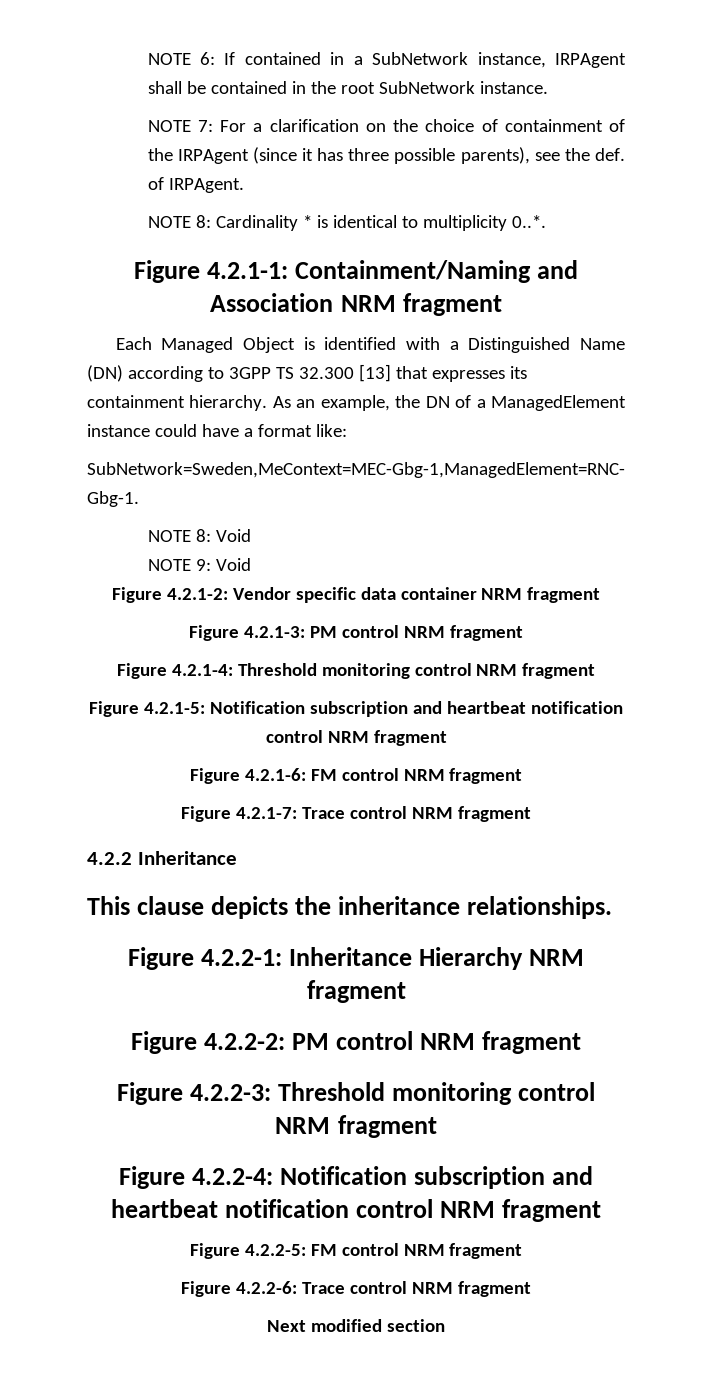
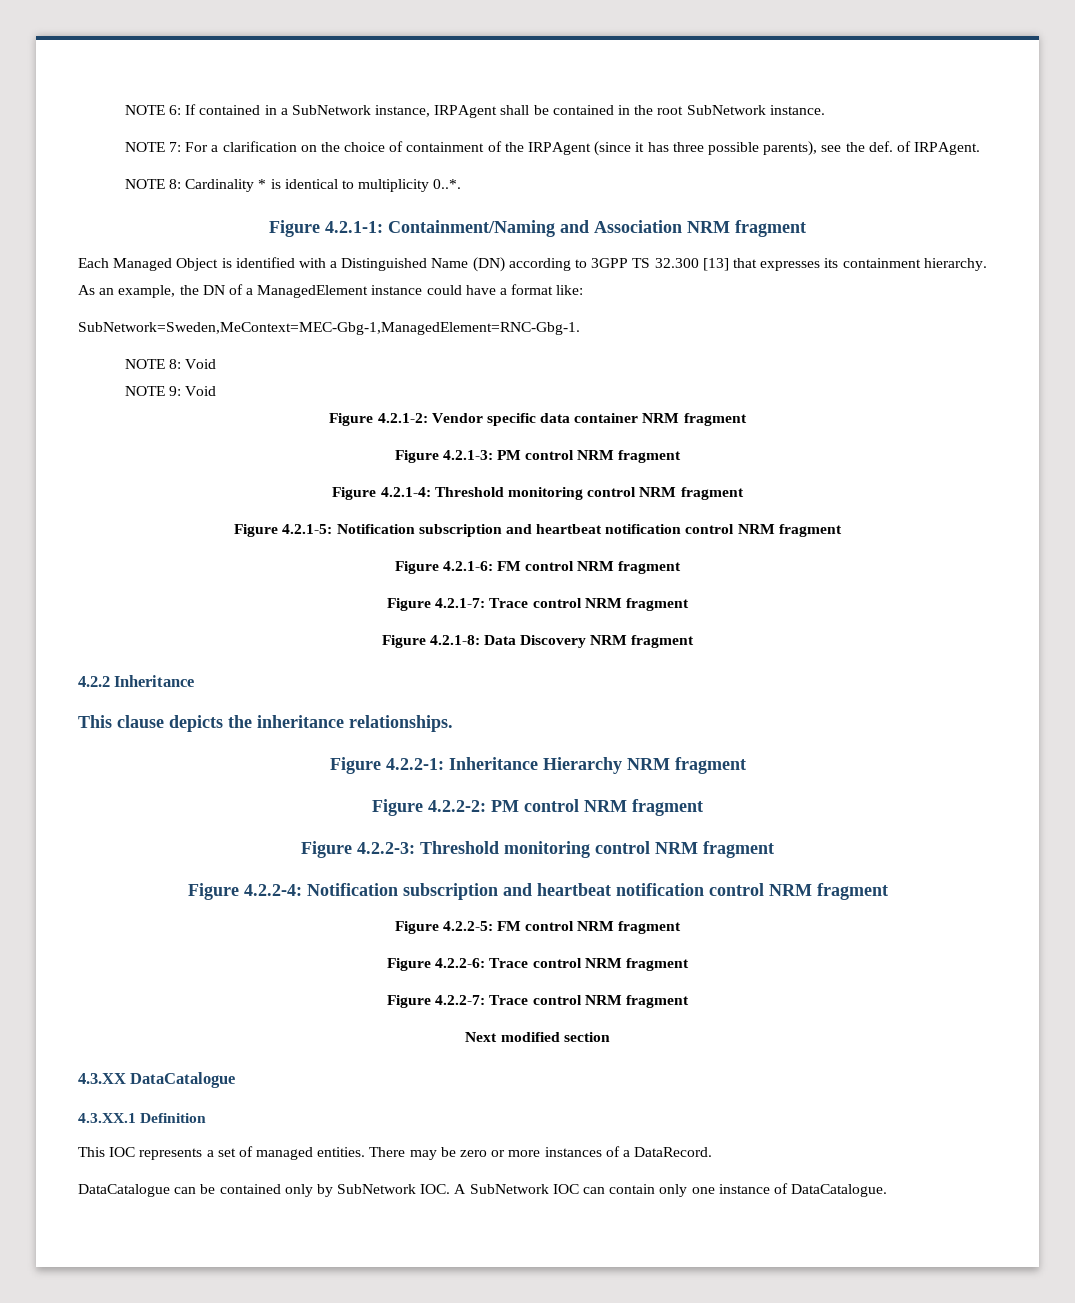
(531, 814) none -> [381,635,695,648] // Figure 4.2.1-8: Data Discovery NRM fragment
[267,1319,445,1332] Next modified section -> [387,995,689,1008] [465,1032,610,1042] [78,1072,236,1088] [78,1113,207,1123] [78,1146,713,1160] [78,1183,888,1197] Figure 4.2.2-7: Trace control NRM fragment // Next modified section // 4.3.XX DataCatalogue // 4.3.XX.1 Definition // This IOC represents a set of managed entities. There may be zero or more instances of a DataRecord. // DataCatalogue can be contained only by SubNetwork IOC. A SubNetwork IOC can contain only one instance of DataCatalogue.

